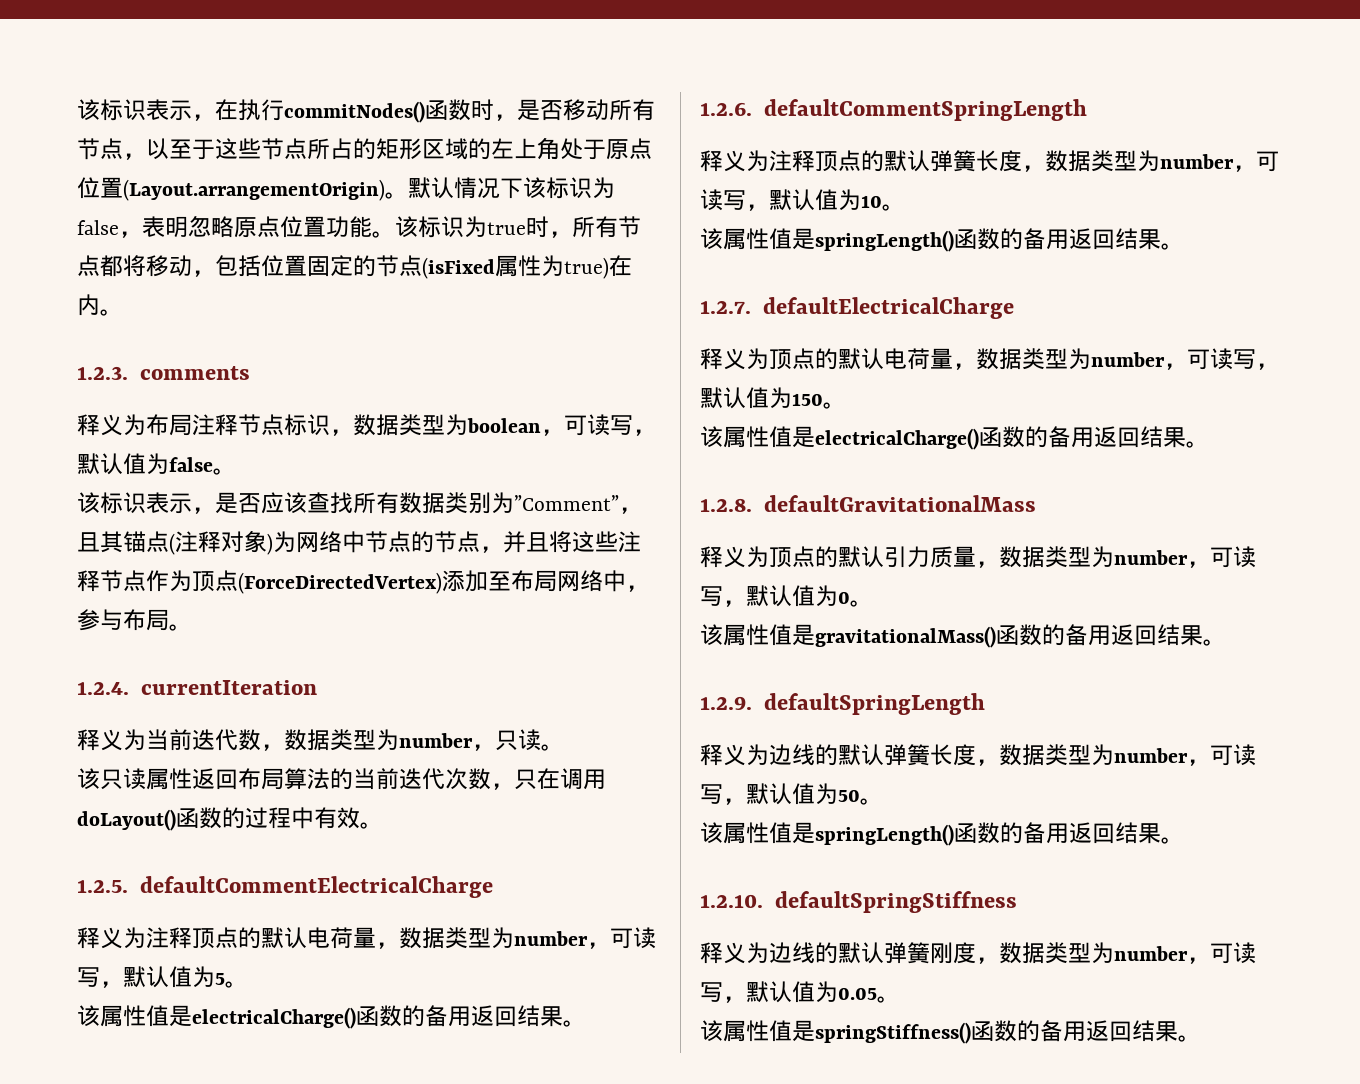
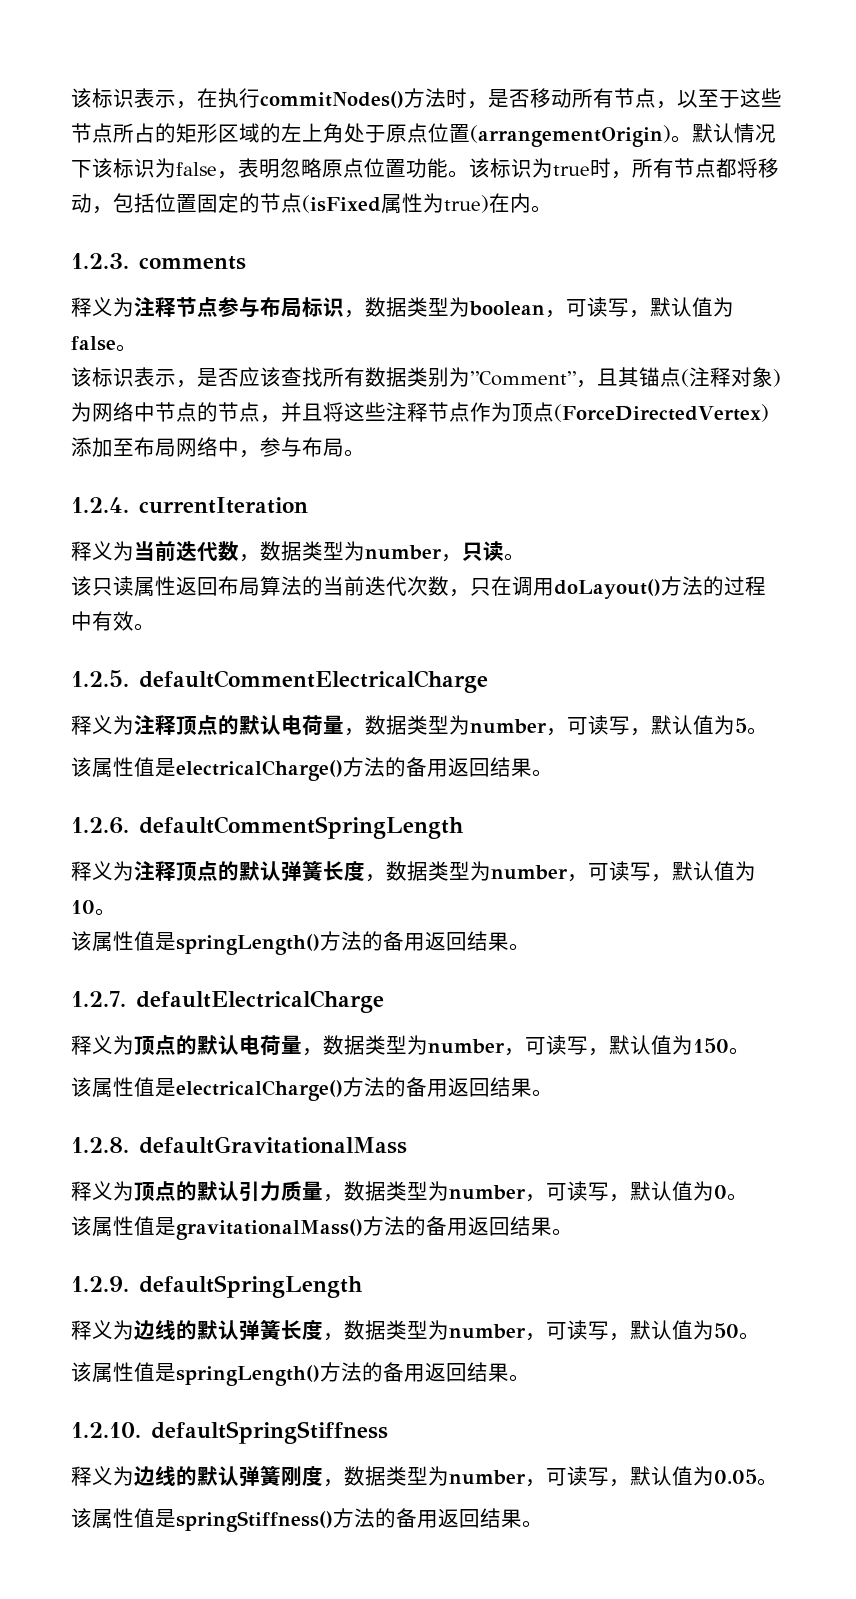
[425,99,471,121] 函数 -> [404,88,446,108] 方法
[123,179,385,201] (Layout.arrangementOrigin) -> [470,125,671,147] (arrangementOrigin)
[146,414,284,436] 布局注释节点 -> [134,297,302,318] 注释节点参与布局
[176,807,222,829] 函数 -> [661,576,703,596] 方法
[356,1005,402,1027] 函数 -> [343,757,385,777] 方法
[954,228,1000,250] 函数 -> [320,931,362,951] 方法
[979,426,1025,448] 函数 -> [343,1077,385,1097] 方法
[996,624,1042,646] 函数 -> [363,1216,405,1236] 方法
[954,822,1000,844] 函数 -> [320,1362,362,1382] 方法
[971,1020,1017,1042] 函数 -> [333,1508,375,1528] 方法

